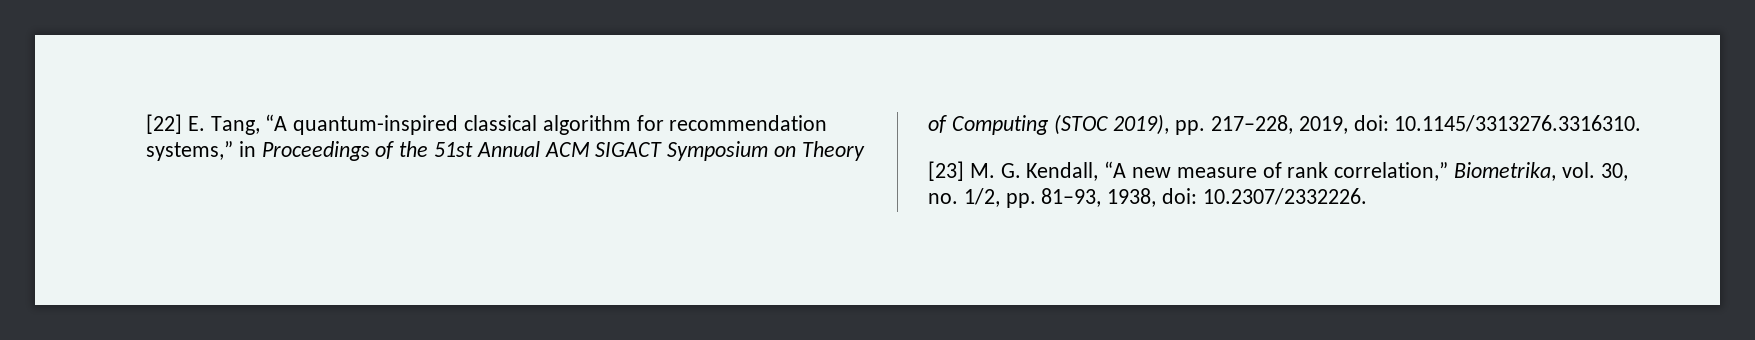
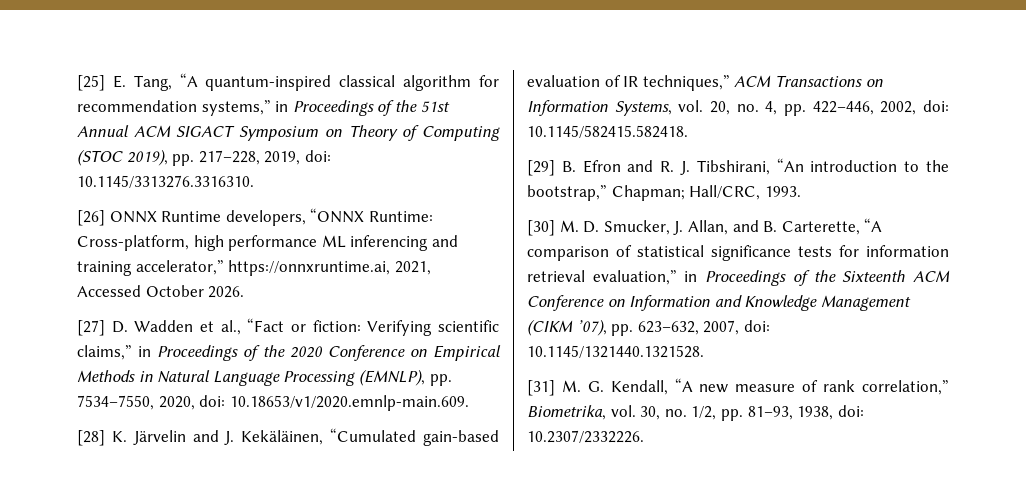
[146,114,182,134] [22] -> [77,75,105,91] [25]
[928,161,964,181] [23] -> [77,208,433,226] [77,235,458,251] [77,260,431,276] [77,285,245,298] [77,318,499,336] [77,345,501,361] [77,369,452,386] [77,395,469,411] [77,428,499,446] [527,75,883,91] [527,100,949,116] [527,125,688,138] [527,158,949,176] [527,185,801,201] [527,218,883,236] [527,245,949,261] [527,270,950,286] [527,295,911,311] [527,319,770,336] [527,345,704,358] [527,380,555,396] [26] ONNX Runtime developers, “ONNX Runtime: Cross-platform, high performance ML inferencing and training accelerator,” https://onnxruntime.ai, 2021, Accessed October 2026. // [27] D. Wadden et al., “Fact or fiction: Verifying scientific claims,” in Proceedings of the 2020 Conference on Empirical Methods in Natural Language Processing (EMNLP), pp. 7534–7550, 2020, doi: 10.18653/v1/2020.emnlp-main.609. // [28] K. Järvelin and J. Kekäläinen, “Cumulated gain-based evaluation of IR techniques,” ACM Transactions on Information Systems, vol. 20, no. 4, pp. 422–446, 2002, doi: 10.1145/582415.582418. // [29] B. Efron and R. J. Tibshirani, “An introduction to the bootstrap,” Chapman; Hall/CRC, 1993. // [30] M. D. Smucker, J. Allan, and B. Carterette, “A comparison of statistical significance tests for information retrieval evaluation,” in Proceedings of the Sixteenth ACM Conference on Information and Knowledge Management (CIKM ’07), pp. 623–632, 2007, doi: 10.1145/1321440.1321528. // [31]

